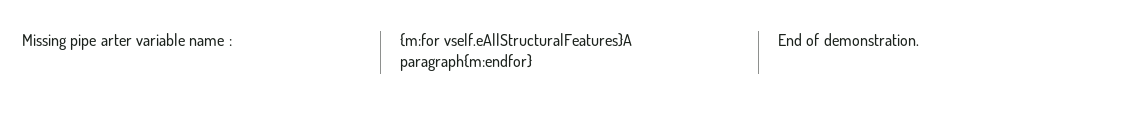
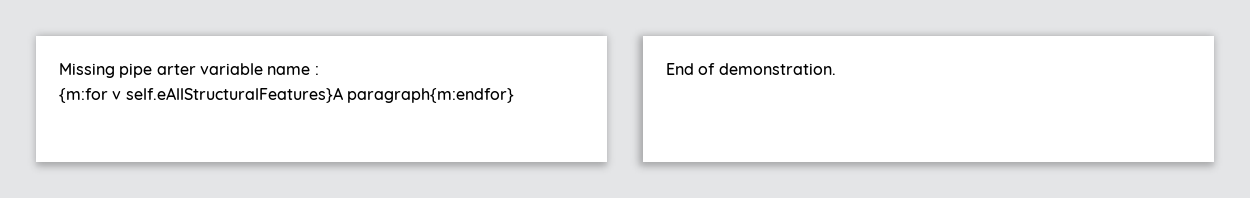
[444,33,633,47] vself.eAllStructuralFeatures}A -> [112,87,343,103] v self.eAllStructuralFeatures}A

